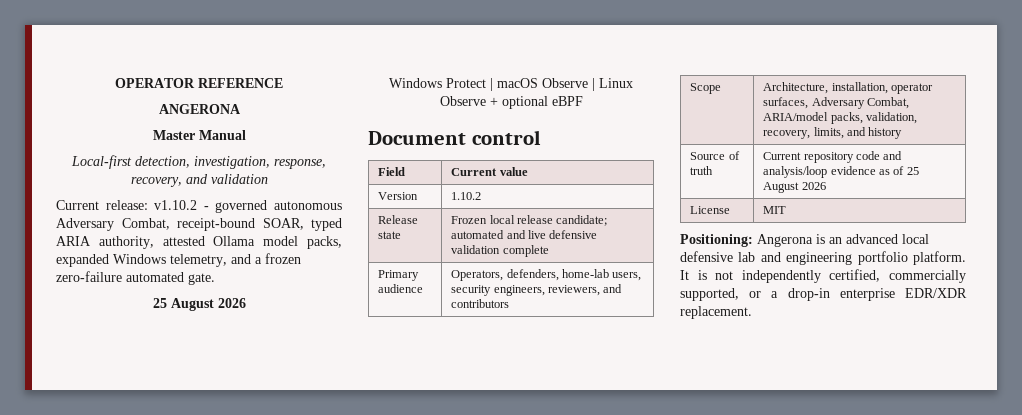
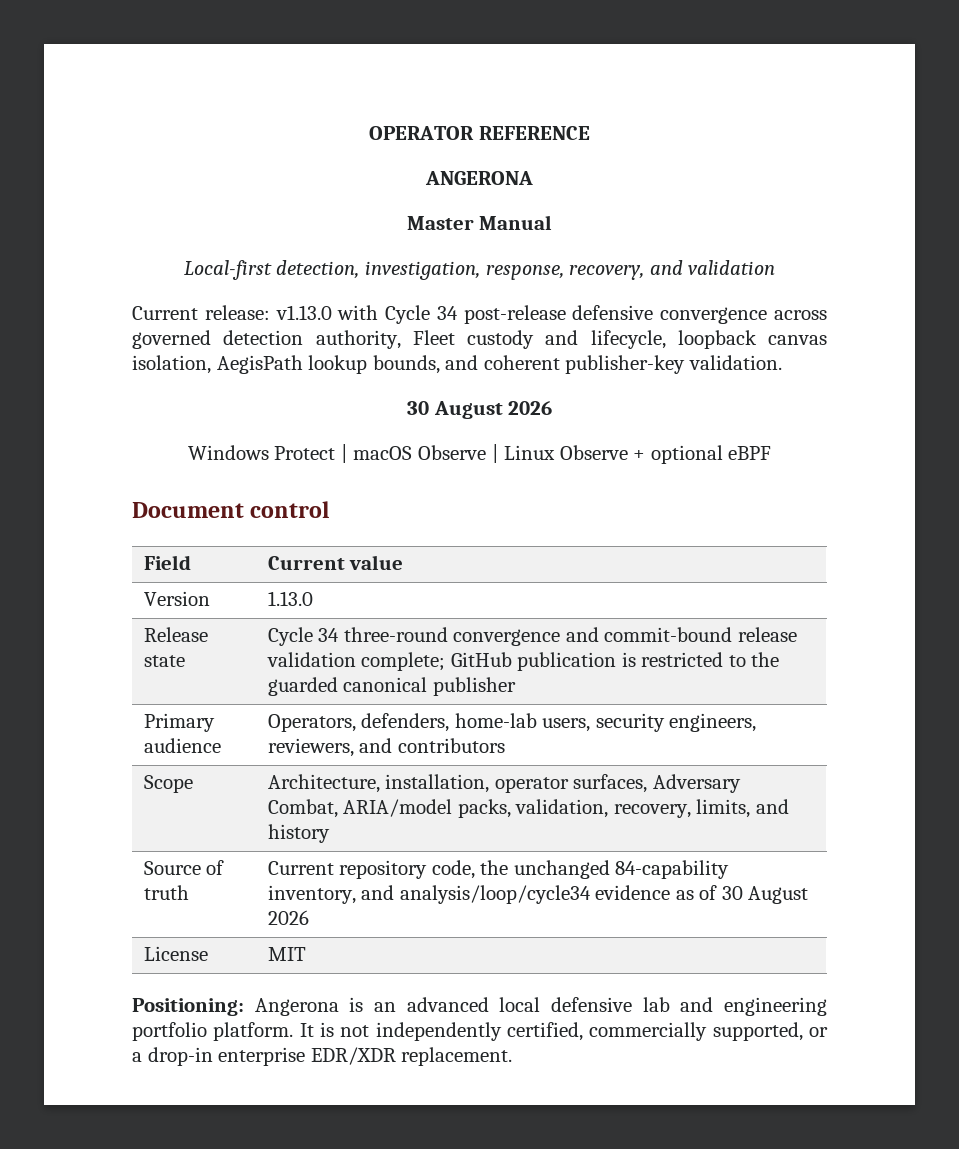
[154,200,342,213] [56,218,342,231] [56,236,342,249] [56,253,301,267] [56,271,215,285] [152,298,167,308] v1.10.2 - governed autonomous Adversary Combat, receipt-bound SOAR, typed ARIA authority, attested Ollama model packs, expanded Windows telemetry, and a frozen zero-failure automated gate. // 25 -> [275,305,827,324] [132,330,827,349] [132,355,782,374] [406,401,429,415] v1.13.0 with Cycle 34 post-release defensive convergence across governed detection authority, Fleet custody and lifecycle, loopback canvas isolation, AegisPath lookup bounds, and coherent publisher-key validation. // 30
[451,192,482,200] 1.10.2 -> [267,591,313,606] 1.13.0
[451,215,608,226] [451,230,598,239] [451,245,549,257] Frozen local release candidate; automated and live defensive validation complete -> [267,627,797,646] [266,652,780,671] [267,677,516,696] Cycle 34 three-round convergence and commit-bound release validation complete; GitHub publication is restricted to the guarded canonical publisher
[856,151,903,160] [763,166,828,178] code and analysis/loop -> [431,860,730,879] [267,885,591,904] code, the unchanged 84-capability inventory, and analysis/loop/cycle34
[906,167,919,175] 25 -> [721,886,743,900] 30

